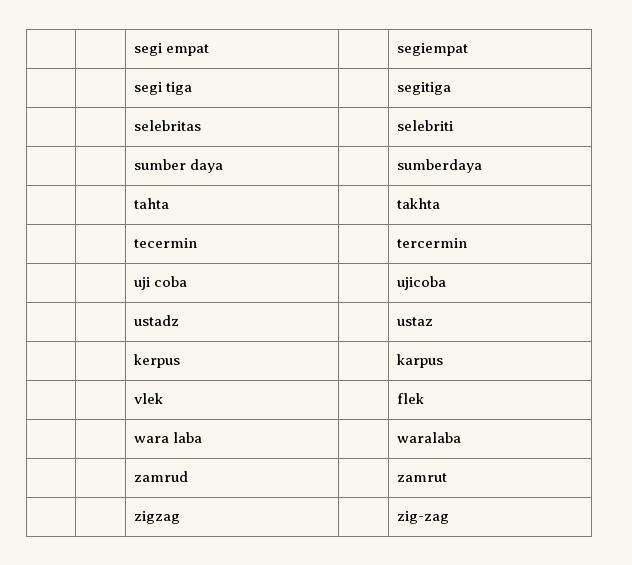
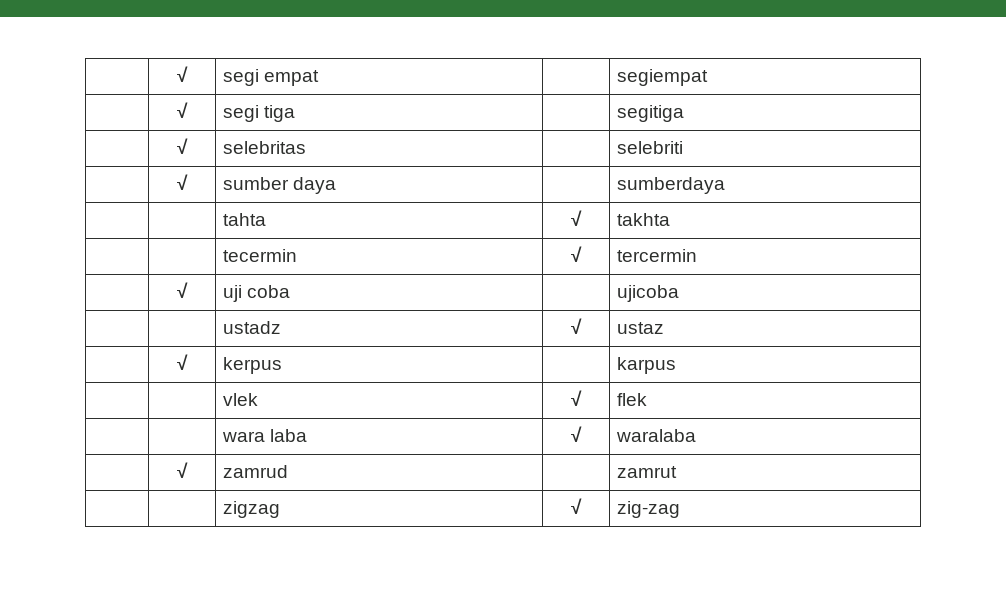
(133, 49) | -> [177,66,188,82] | √
(468, 49) none -> [177,102,188,118] √
(451, 88) none -> [177,138,188,154] √
(453, 125) none -> [177,174,188,190] √
(169, 203) none -> [571,210,582,226] √
(197, 243) none -> [571,246,582,262] √
(467, 243) none -> [177,282,188,298] √
(179, 320) none -> [571,318,582,334] √
(433, 321) none -> [177,354,188,370] √
(163, 398) none -> [571,390,582,406] √
(203, 437) none -> [571,426,582,442] √
(461, 437) none -> [177,462,188,478] √
(180, 517) none -> [571,498,582,514] √

